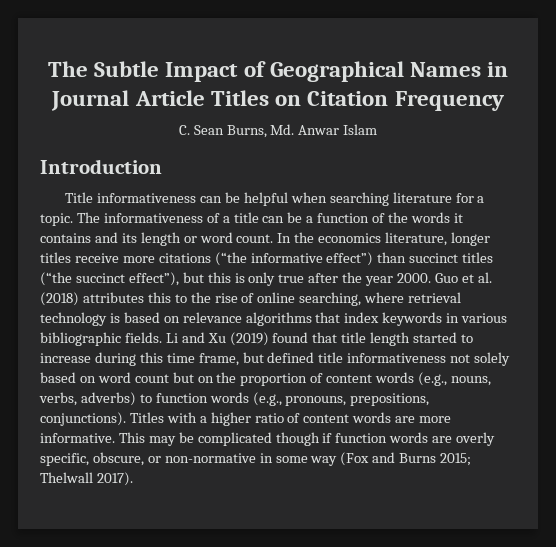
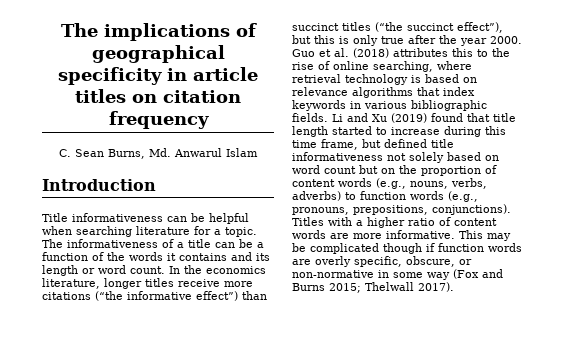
[47,61,509,82] [51,90,504,111] The Subtle Impact of Geographical Names in Journal Article Titles on Citation Frequency -> [60,23,257,41] [91,45,225,63] [58,67,258,85] [75,89,241,103] [108,111,209,129] The implications of geographical specificity in article titles on citation frequency
[298,125,340,135] Anwar -> [174,148,222,157] Anwarul

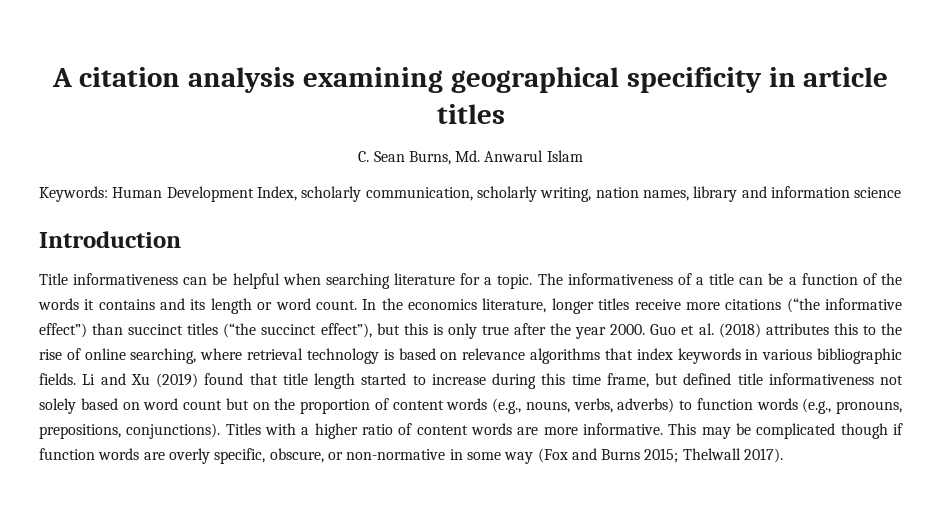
[60,23,257,41] The implications of -> [51,67,444,93] A citation analysis examining
[132,90,241,103] [108,111,209,129] on citation frequency -> (505, 114) none
(258, 152) none -> [39,186,902,202] // Keywords: Human Development Index, scholarly communication, scholarly writing, nation names, library and information science

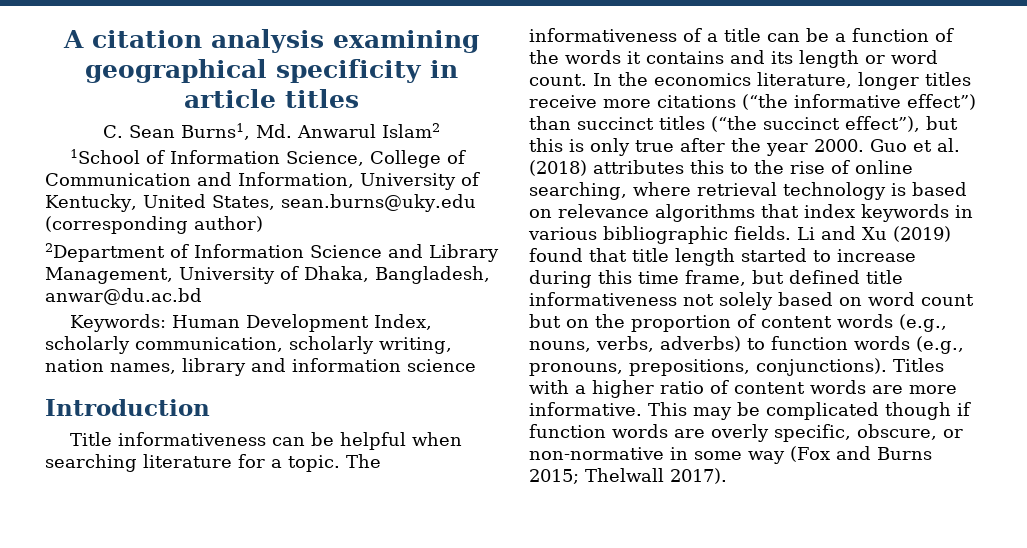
[408,151,451,165] Burns, -> [181,123,250,140] Burns1,
[546,150,583,162] Islam -> [382,123,440,138] [69,149,466,168] [45,172,480,190] [45,194,476,212] [45,216,263,234] [45,243,499,262] [45,266,490,284] [45,288,202,305] Islam2 // 1School of Information Science, College of Communication and Information, University of Kentucky, United States, sean.burns@uky.edu (corresponding author) // 2Department of Information Science and Library Management, University of Dhaka, Bangladesh, anwar@du.ac.bd

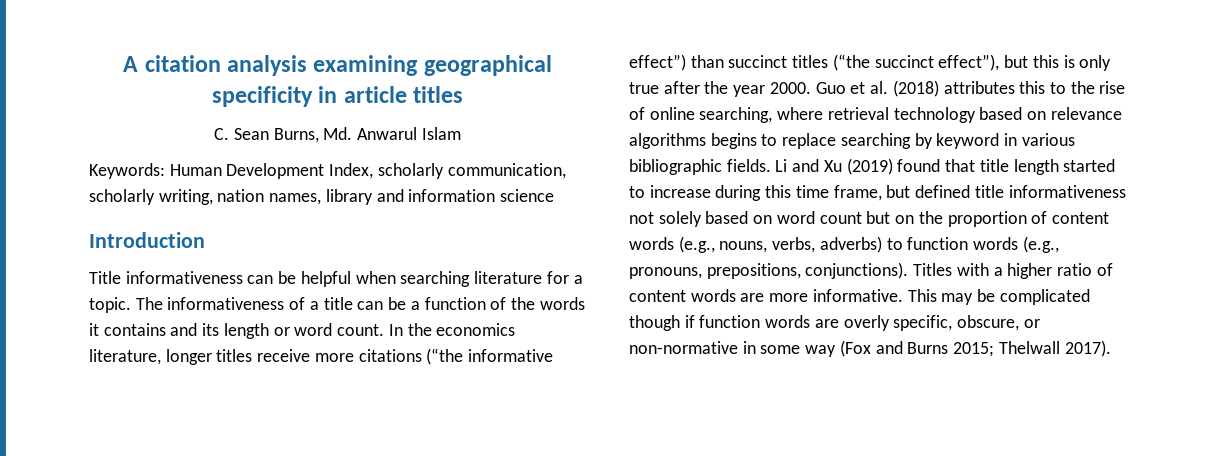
[181,123,250,140] Burns1, -> [273,128,319,143] Burns,
[382,123,440,138] [69,149,466,168] [45,172,480,190] [45,194,476,212] [45,216,263,234] [45,243,499,262] [45,266,490,284] [45,288,202,305] Islam2 // 1School of Information Science, College of Communication and Information, University of Kentucky, United States, sean.burns@uky.edu (corresponding author) // 2Department of Information Science and Library Management, University of Dhaka, Bangladesh, anwar@du.ac.bd -> [421,127,461,140] Islam
[891,183,906,196] is -> (976, 115) none
[761,204,949,222] that index keywords -> [710,133,1000,149] begins to replace searching by keyword

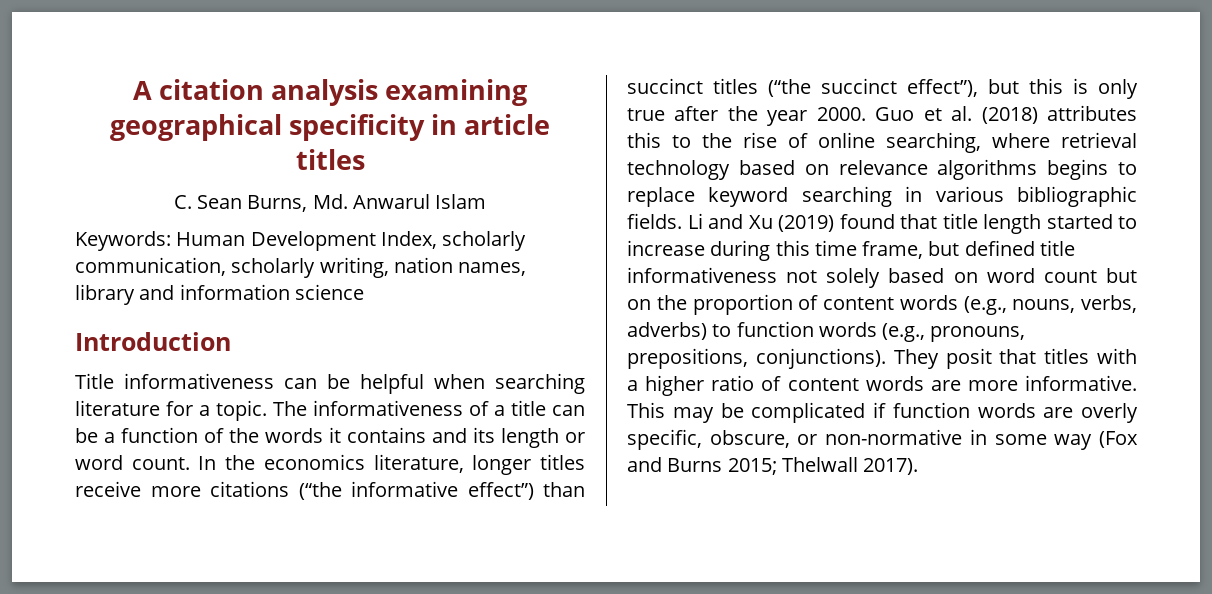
[840,133,1000,149] searching by keyword -> [708,186,892,207] keyword searching
[913,263,953,276] Titles -> [893,348,1090,369] They posit that titles
[629,315,680,331] though -> (866, 412) none

